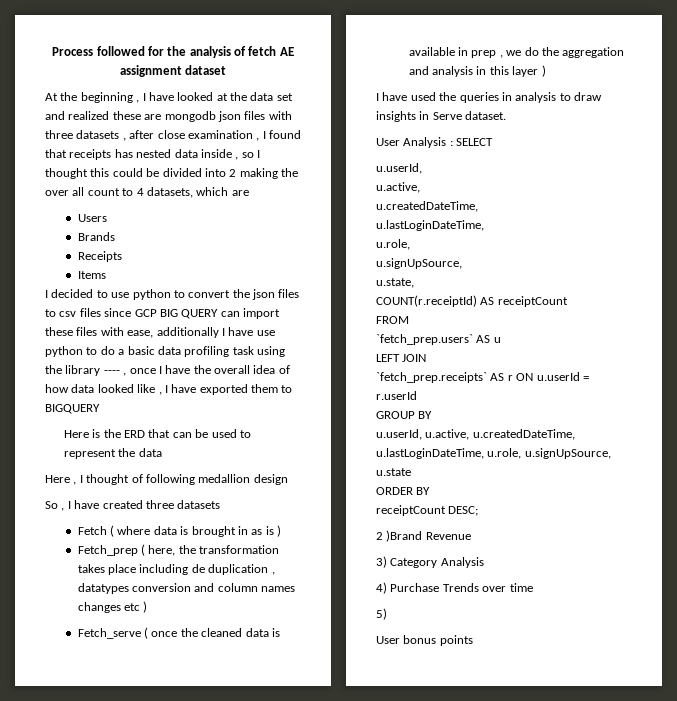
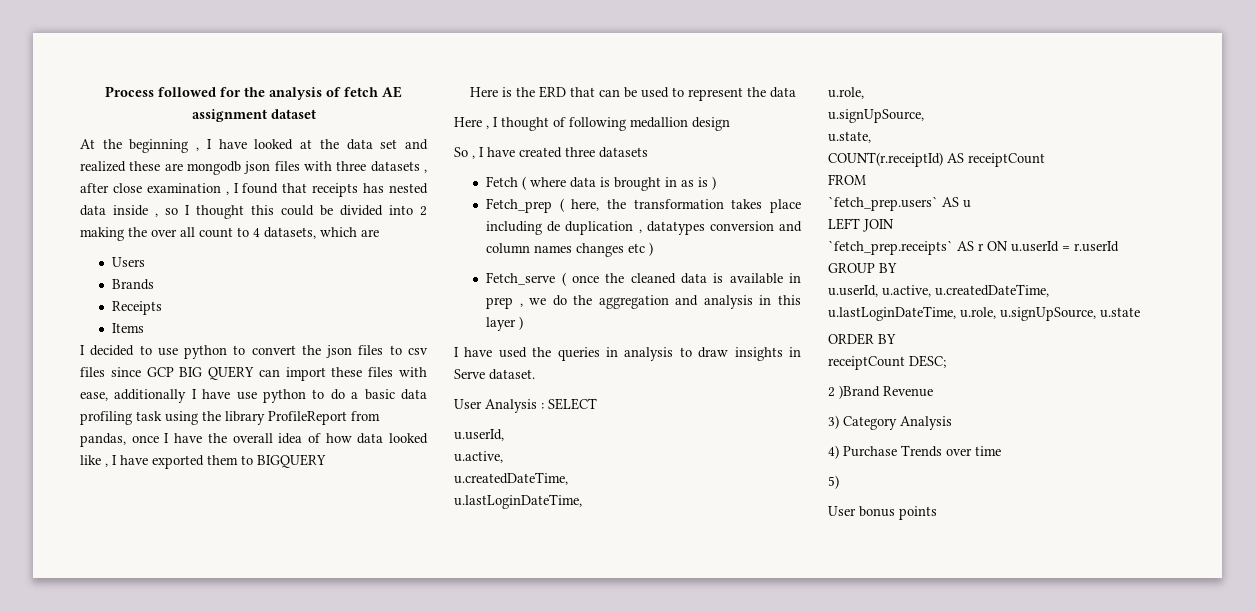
[103,370,127,376] ---- , -> [268,411,380,425] [80,433,126,447] ProfileReport from pandas,

